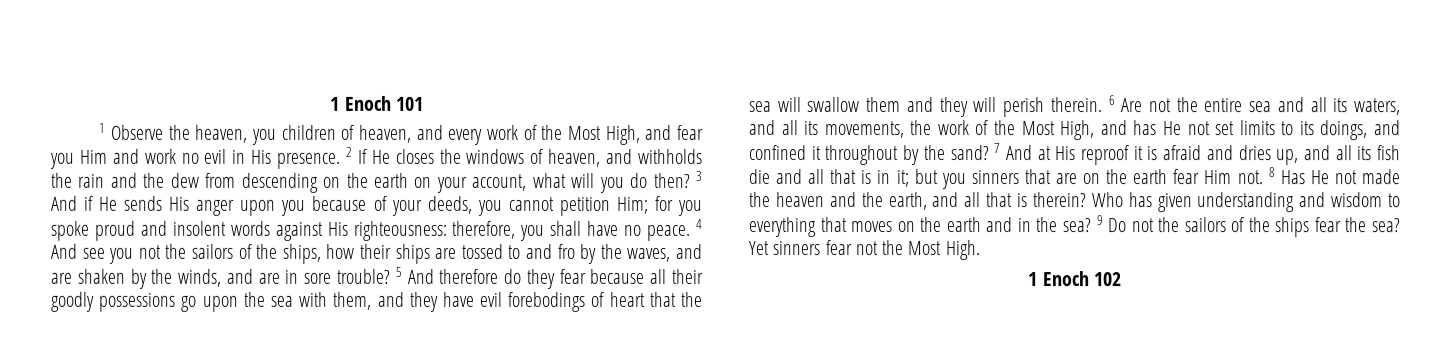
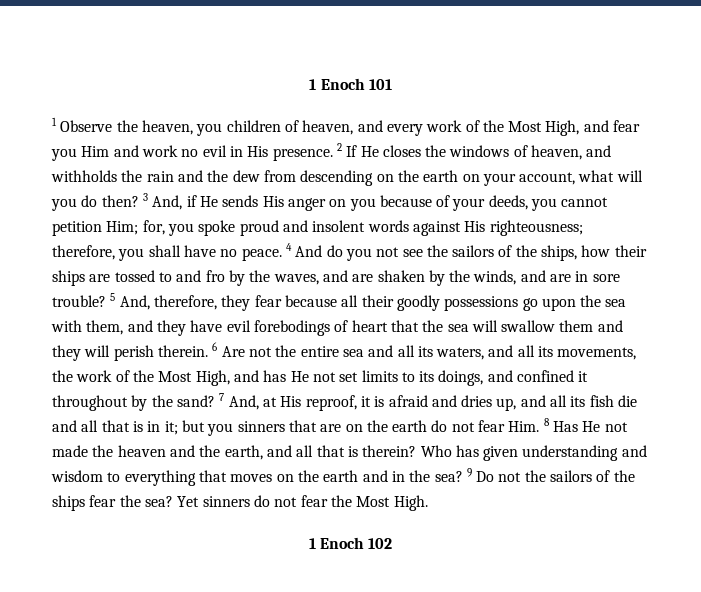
[50,195,77,211] And -> [152,195,183,210] And,
[239,199,276,216] upon -> [329,199,347,207] on
[653,195,673,211] for -> [142,220,165,235] for,
[352,220,447,241] righteousness: -> [489,220,583,236] righteousness;
[81,247,105,259] see -> [326,245,343,257] do
(161, 251) none -> [402,249,423,257] see
[406,268,522,284] And therefore do -> [119,295,217,310] And, therefore,
[1005,145,1033,161] And -> [228,395,259,410] And,
[1081,145,1130,166] reproof -> [305,395,357,411] reproof,
[1172,169,1263,185] fear Him not. -> [431,420,540,432] do not fear Him.
[824,240,878,256] fear not -> [253,495,328,507] do not fear

